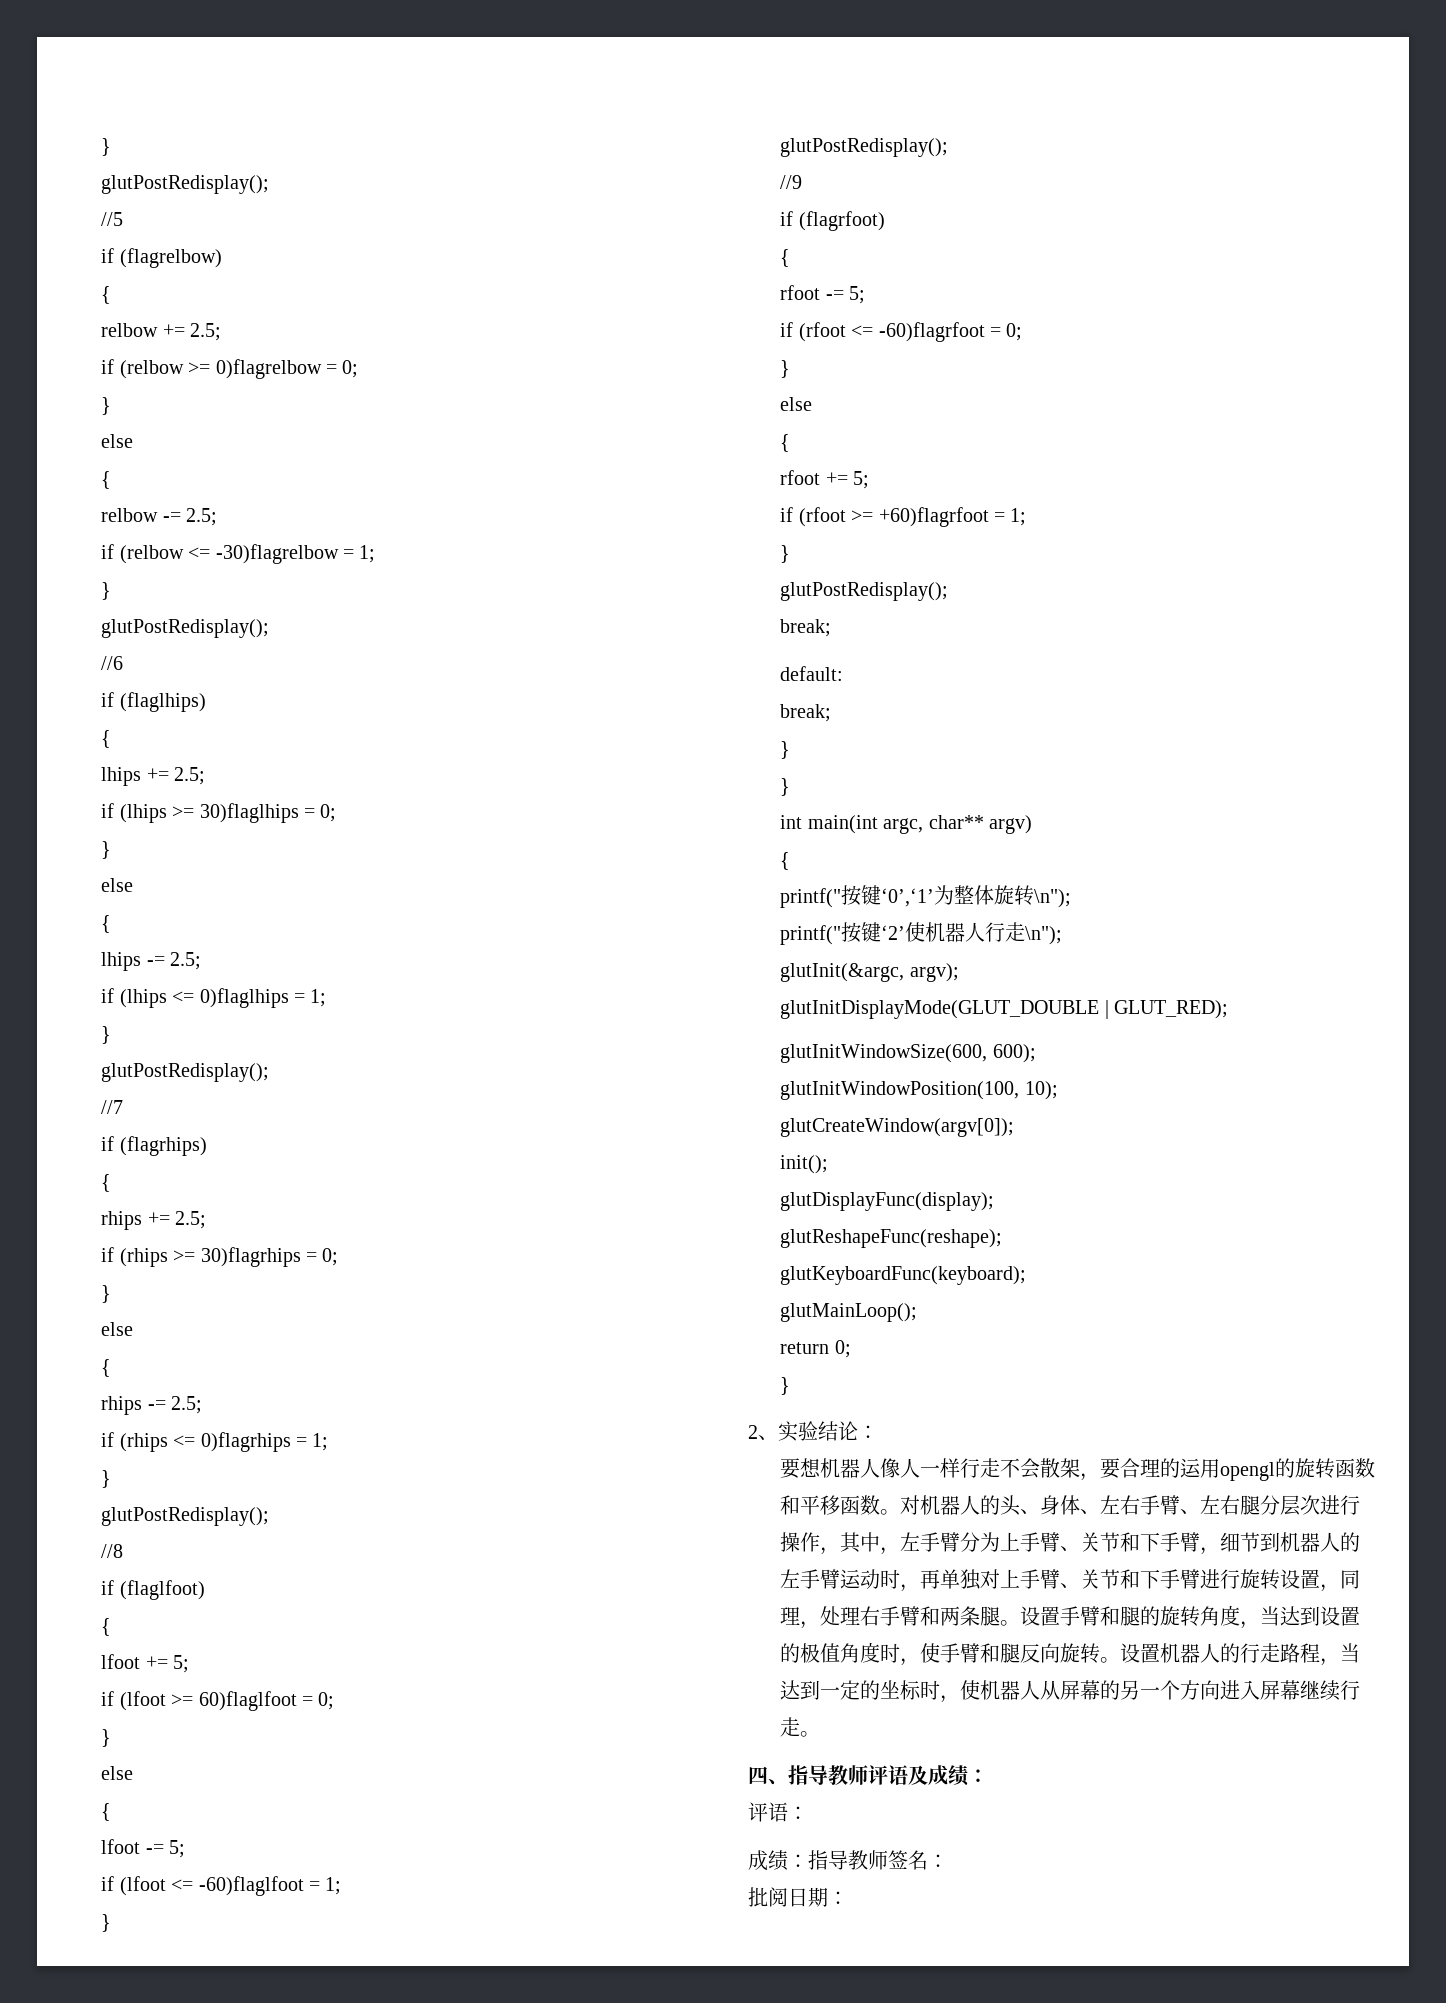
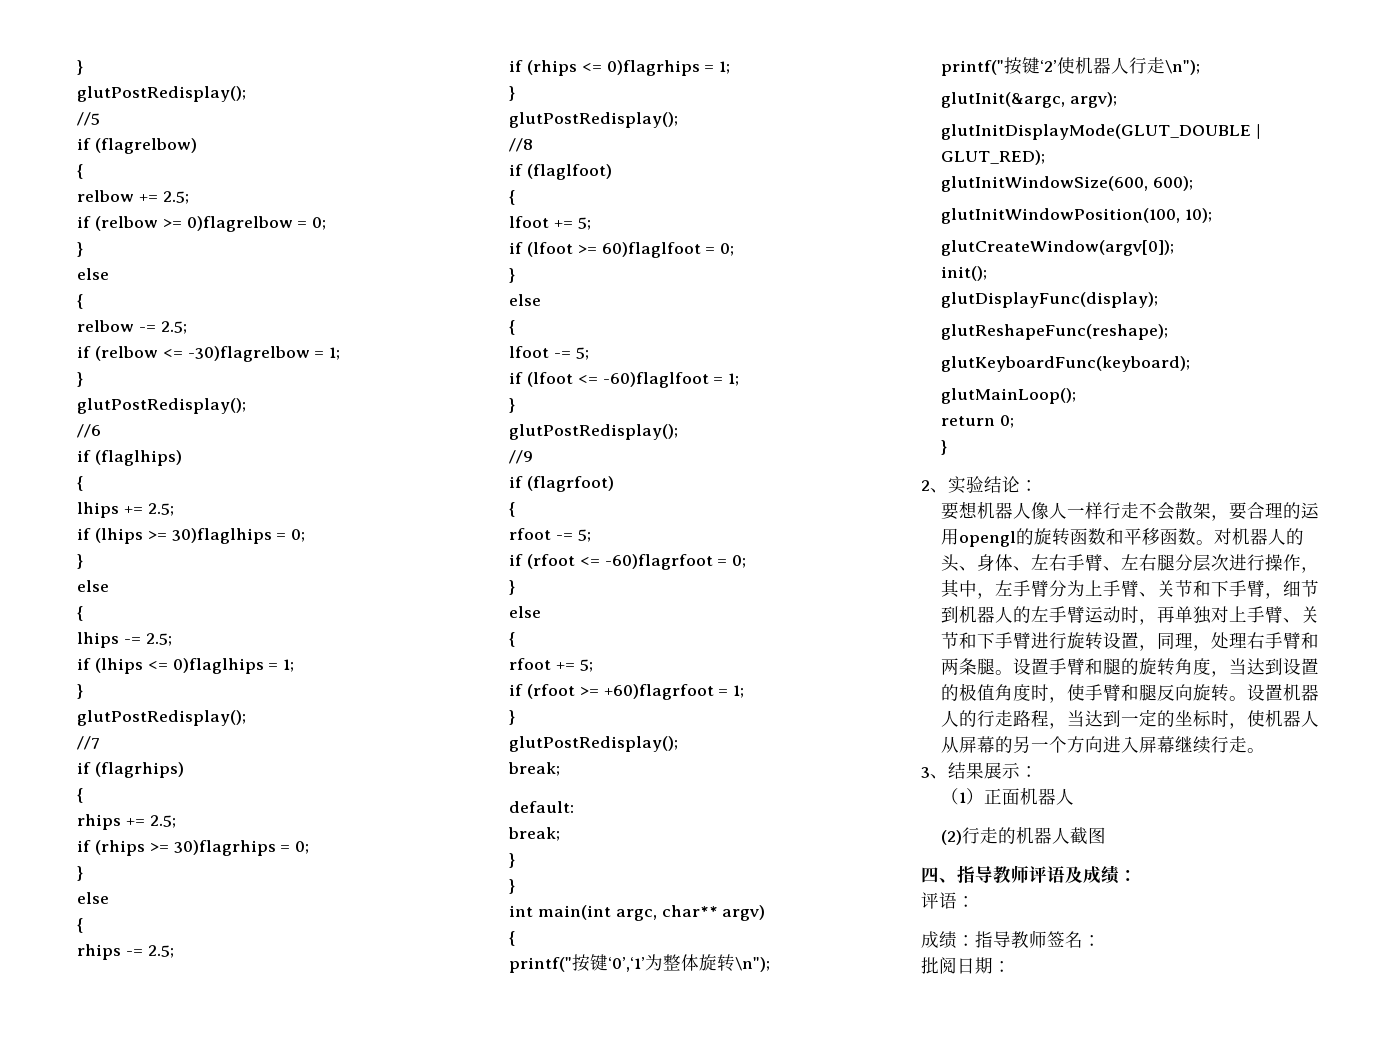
(821, 1734) none -> [921,762,1038,779] [941,787,1075,805] [941,826,1107,845] // 3、结果展示： // （1）正面机器人 // (2)行走的机器人截图

